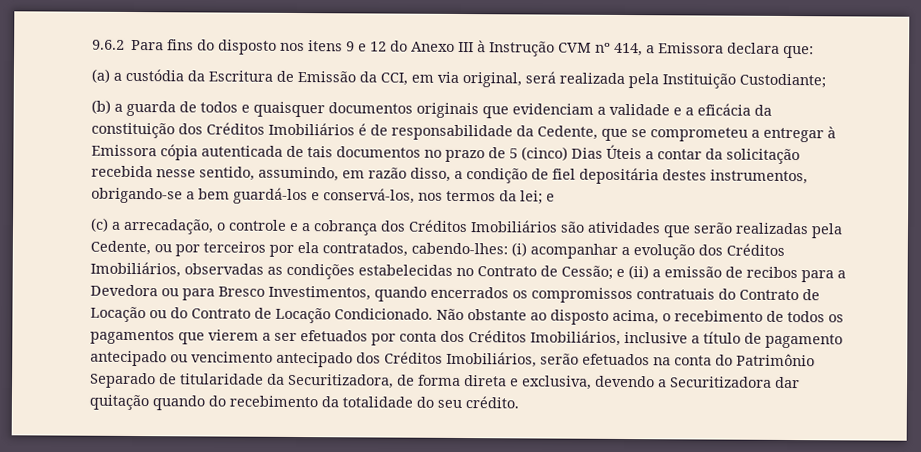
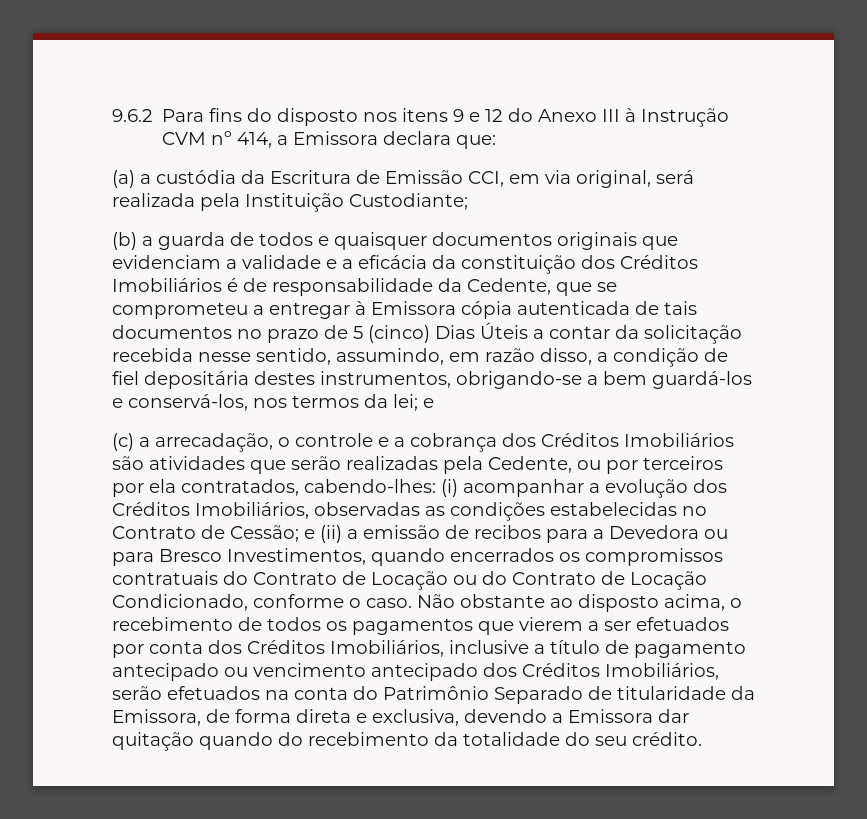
[359,71,377,83] da -> (463, 177) none
[334,308,433,320] Condicionado. -> [112,594,412,611] Condicionado, conforme o caso.
[288,373,394,389] Securitizadora, -> [112,709,201,726] Emissora,
[670,376,772,388] Securitizadora -> [568,709,653,723] Emissora

